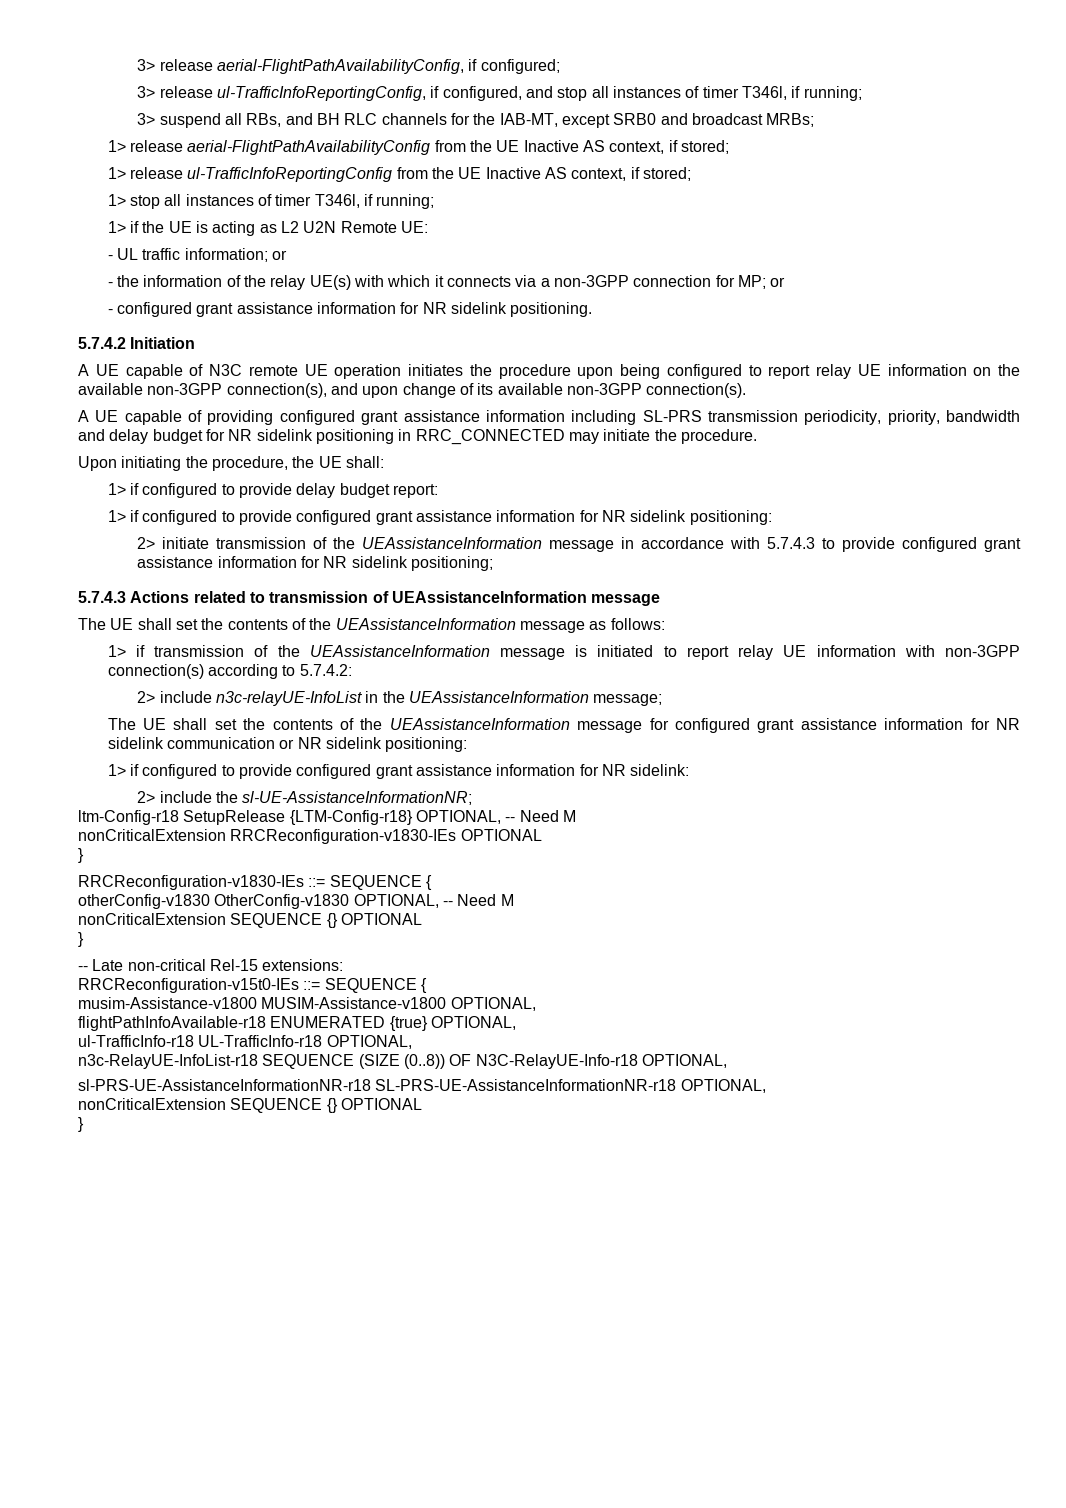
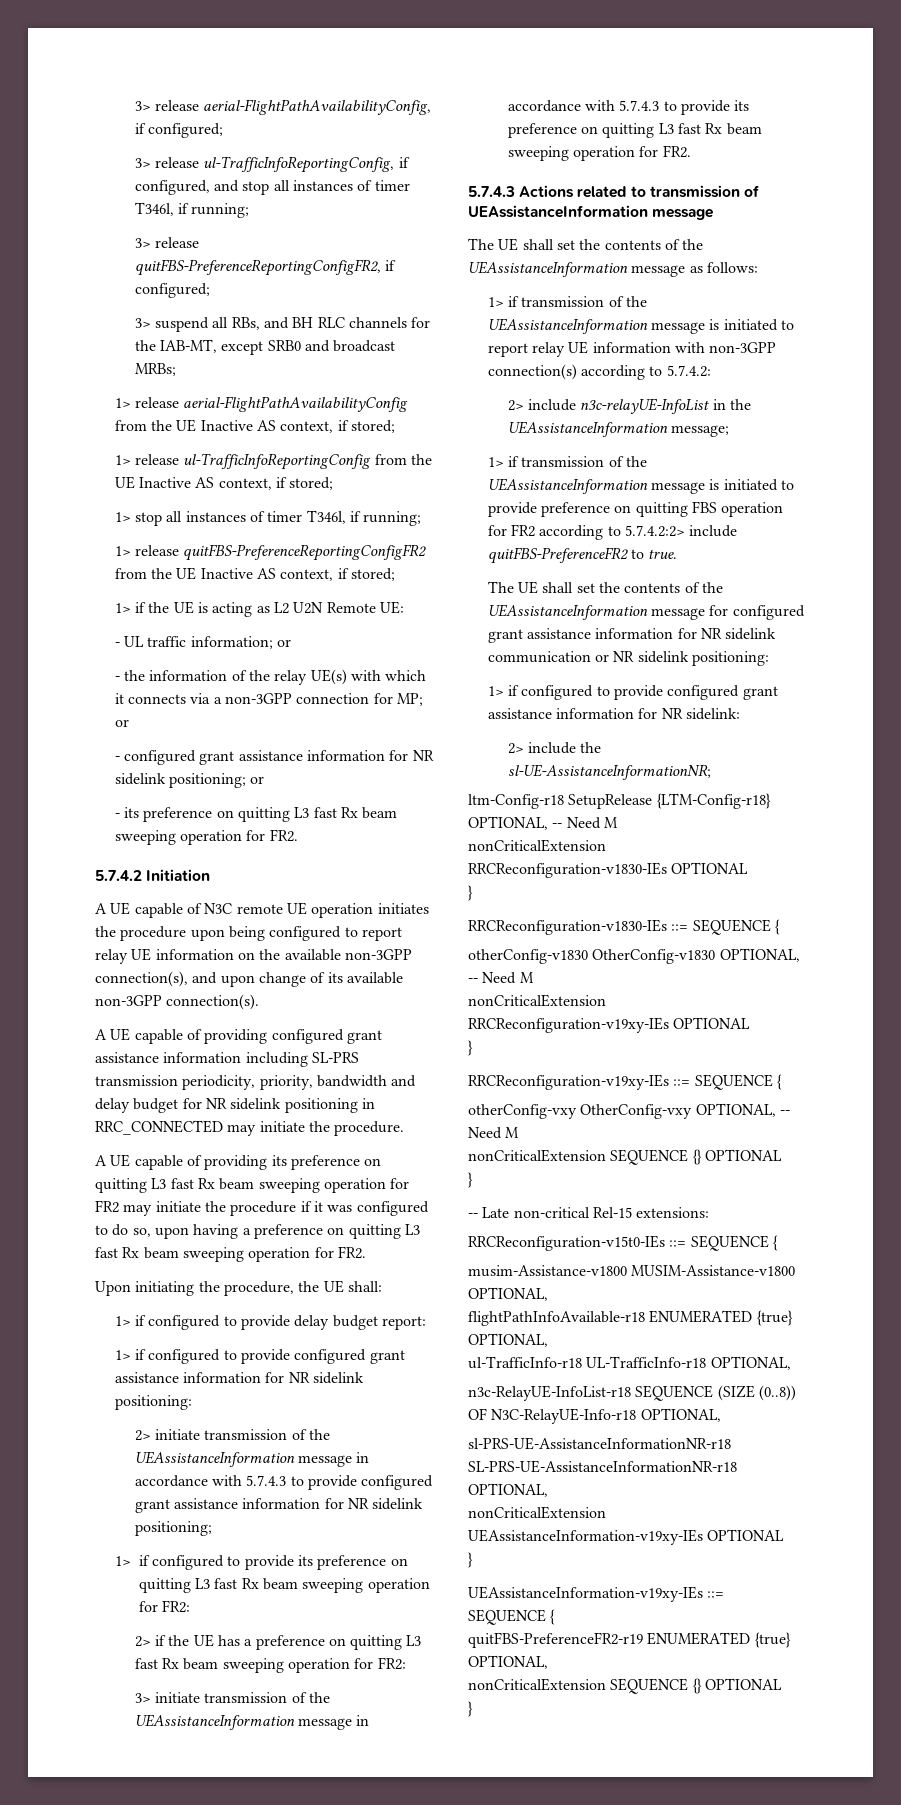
(862, 93) none -> [134,237,199,248] [134,259,396,276] [134,283,210,298] // 3> release quitFBS-PreferenceReportingConfigFR2, if configured;
(435, 201) none -> [114,544,428,561] [114,567,396,581] // 1> release quitFBS-PreferenceReportingConfigFR2 from the UE Inactive AS context, if stored;
[510,302,593,317] positioning. -> [169,773,265,788] [114,807,398,822] [114,829,298,845] positioning; or // - its preference on quitting L3 fast Rx beam sweeping operation for FR2.
(757, 436) none -> [95,1154,382,1170] [95,1178,410,1193] [95,1200,429,1216] [95,1224,420,1239] [95,1246,366,1262] // A UE capable of providing its preference on quitting L3 fast Rx beam sweeping operation for FR2 may initiate the procedure if it was configured to do so, upon having a preference on quitting L3 fast Rx beam sweeping operation for FR2.
(493, 563) none -> [114,1555,408,1570] [138,1578,430,1593] [138,1600,191,1613] [134,1634,422,1650] [134,1657,406,1673] [134,1692,330,1703] [134,1714,370,1730] [507,100,750,115] [507,123,762,138] [507,145,691,161] // 1> if configured to provide its preference on quitting L3 fast Rx beam sweeping operation for FR2: // 2> if the UE has a preference on quitting L3 fast Rx beam sweeping operation for FR2: // 3> initiate transmission of the UEAssistanceInformation message in accordance with 5.7.4.3 to provide its preference on quitting L3 fast Rx beam sweeping operation for FR2.
(663, 700) none -> [487,456,648,467] [487,478,795,494] [487,501,784,517] [487,524,738,540] [487,547,678,564] // 1> if transmission of the UEAssistanceInformation message is initiated to provide preference on quitting FBS operation for FR2 according to 5.7.4.2:2> include quitFBS-PreferenceFR2 to true.
(514, 900) none -> [468,994,606,1007] [468,1017,751,1033] [468,1040,473,1056] [468,1074,782,1090] [468,1103,790,1119] [468,1127,520,1139] // nonCriticalExtension RRCReconfiguration-v19xy-IEs OPTIONAL // } // RRCReconfiguration-v19xy-IEs ::= SEQUENCE { // otherConfig-vxy OtherConfig-vxy OPTIONAL, -- Need M
(766, 1086) none -> [468,1506,606,1519] [468,1529,785,1545] [468,1552,473,1568] [468,1586,725,1602] [468,1609,556,1625] [468,1632,791,1648] [468,1655,548,1669] // nonCriticalExtension UEAssistanceInformation-v19xy-IEs OPTIONAL // } // UEAssistanceInformation-v19xy-IEs ::= SEQUENCE { // quitFBS-PreferenceFR2-r19 ENUMERATED {true} OPTIONAL,

